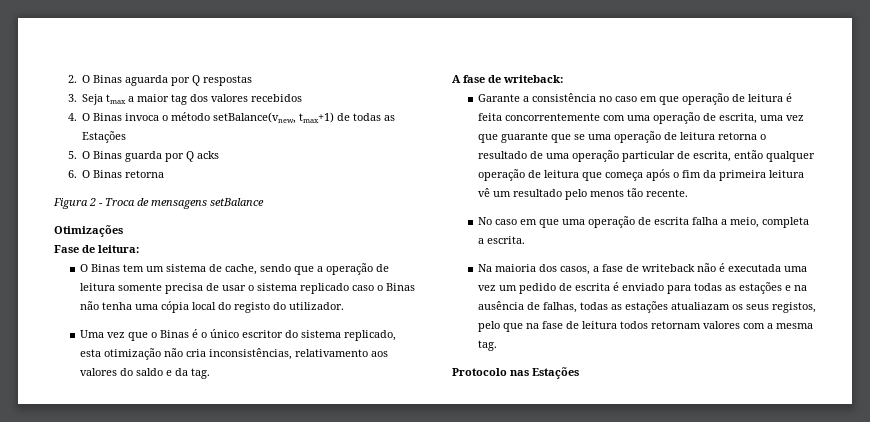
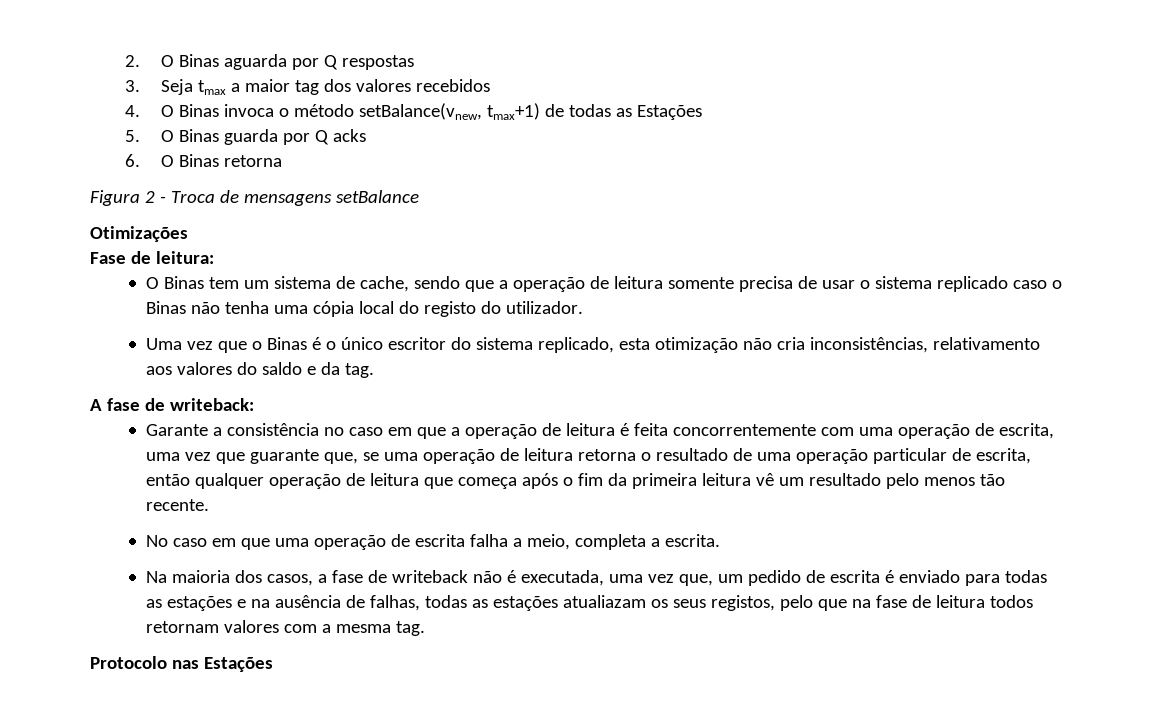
(680, 100) none -> [450,427,460,436] a
[551,134,572,143] que -> [323,452,358,464] que,
[728,264,808,272] [478,285,497,291] executada uma vez -> [520,570,713,586] executada, uma vez que,

